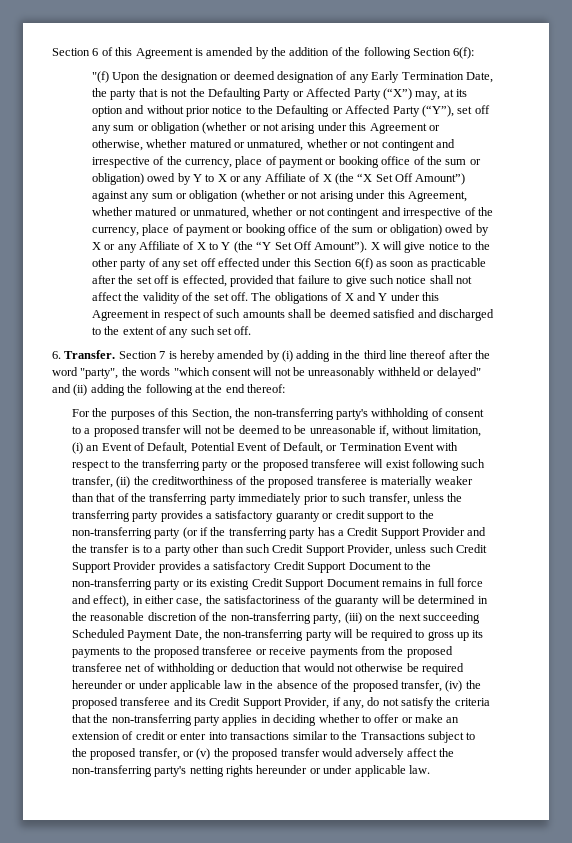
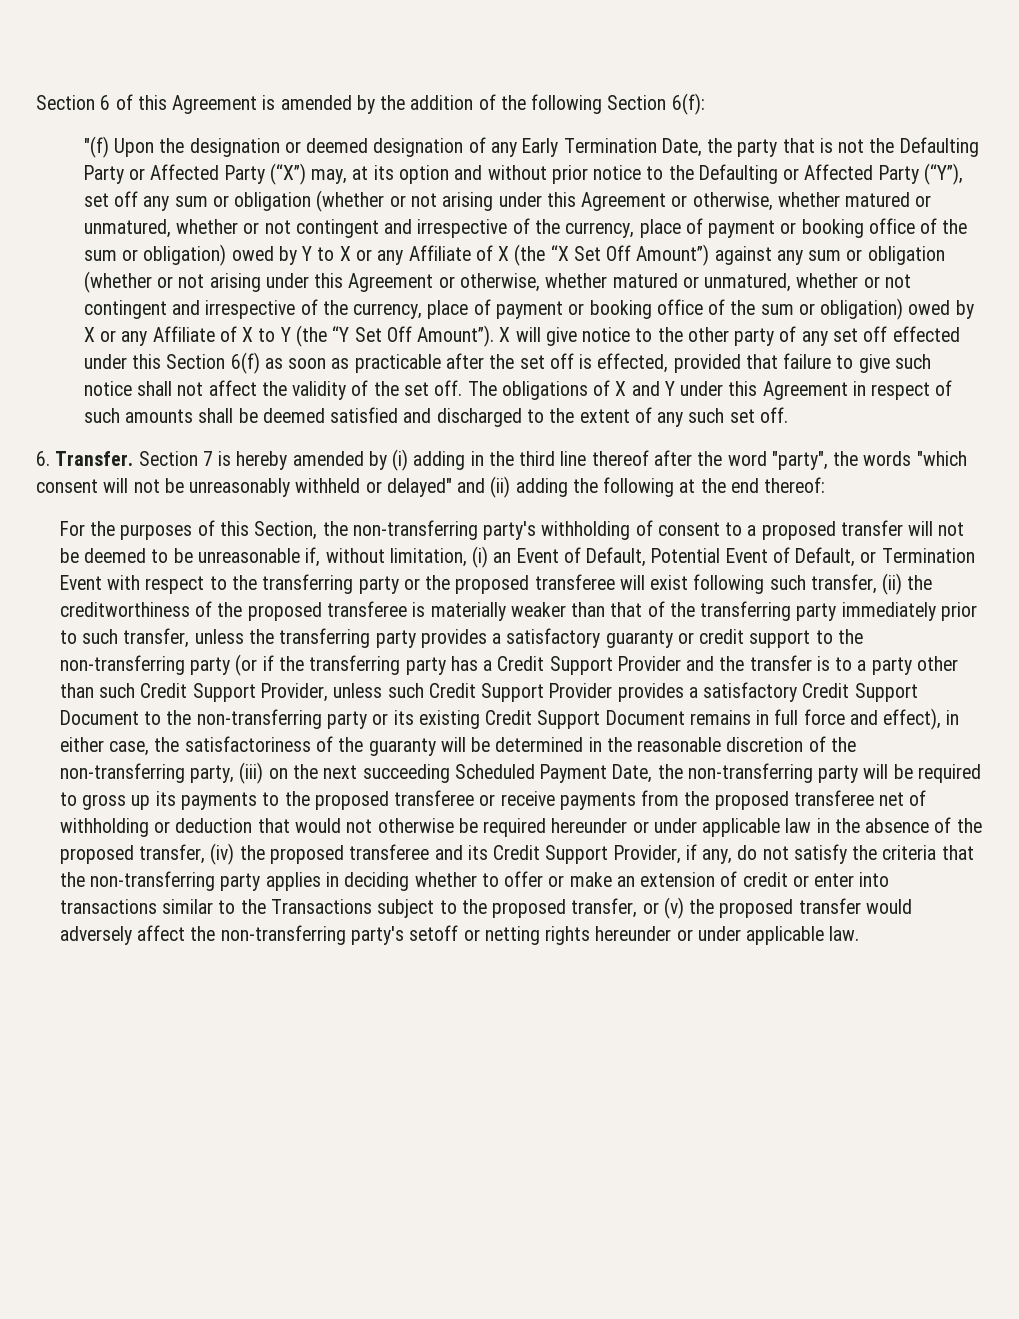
[407,191,467,202] Agreement, -> [348,273,541,292] Agreement or otherwise,
(187, 771) none -> [409,925,480,941] setoff or

